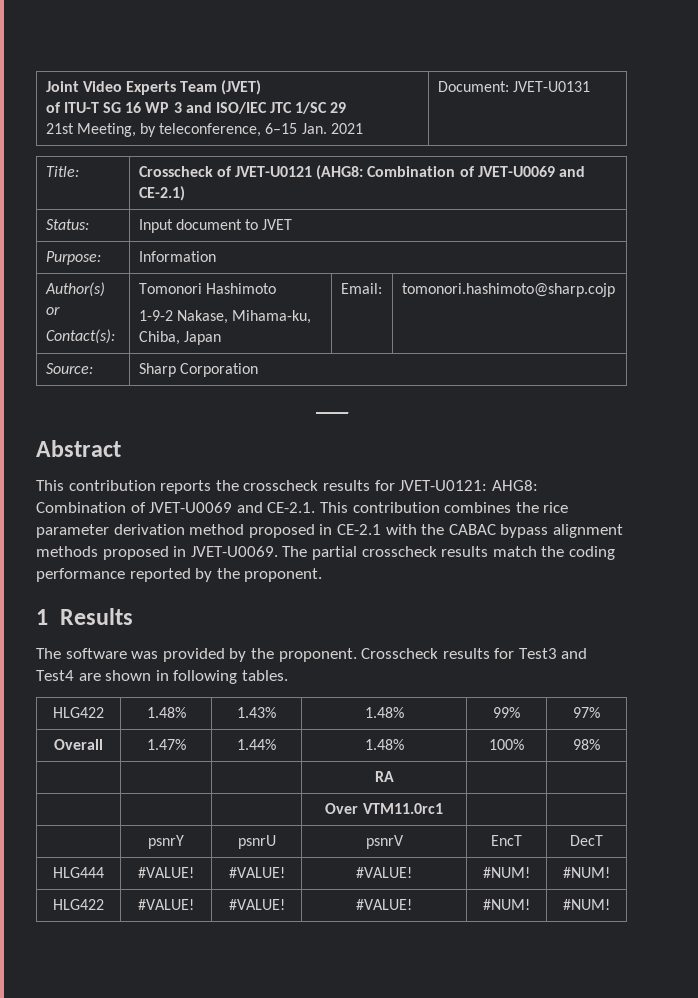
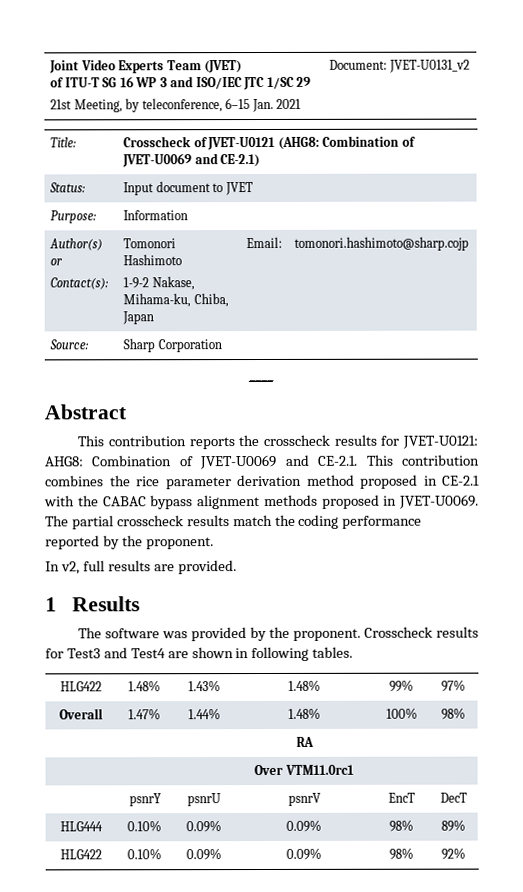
[512,81,590,92] JVET-U0131 -> [388,59,470,73] JVET-U0131_v2
(323, 575) none -> [45,560,237,575] // In v2, full results are provided.
[138,867,194,878] [228,867,285,878] [356,867,412,878] [483,867,530,878] [563,867,610,878] [53,899,104,910] [138,899,194,910] [228,899,285,910] [356,899,412,910] [483,899,530,910] [563,899,610,910] #VALUE! | #VALUE! | #VALUE! | #NUM! | #NUM! // HLG422 | #VALUE! | #VALUE! | #VALUE! | #NUM! | #NUM! -> [127,820,162,832] [186,820,222,833] [286,819,322,832] [389,819,414,832] [441,819,466,832] [59,849,102,860] [127,848,162,860] [186,848,222,861] [286,847,322,860] [389,847,414,860] [441,847,466,860] 0.10% | 0.09% | 0.09% | 98% | 89% // HLG422 | 0.10% | 0.09% | 0.09% | 98% | 92%

